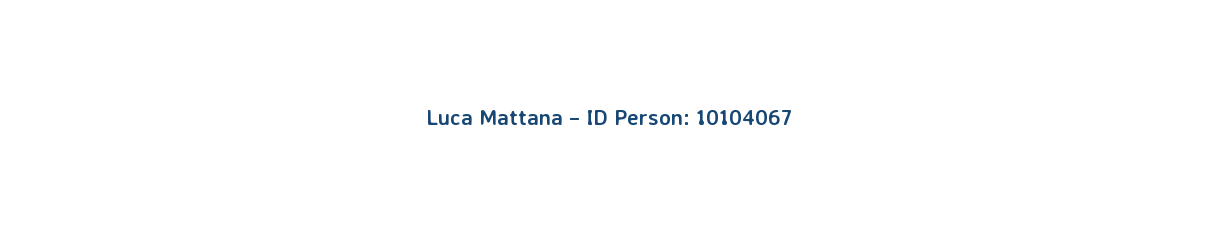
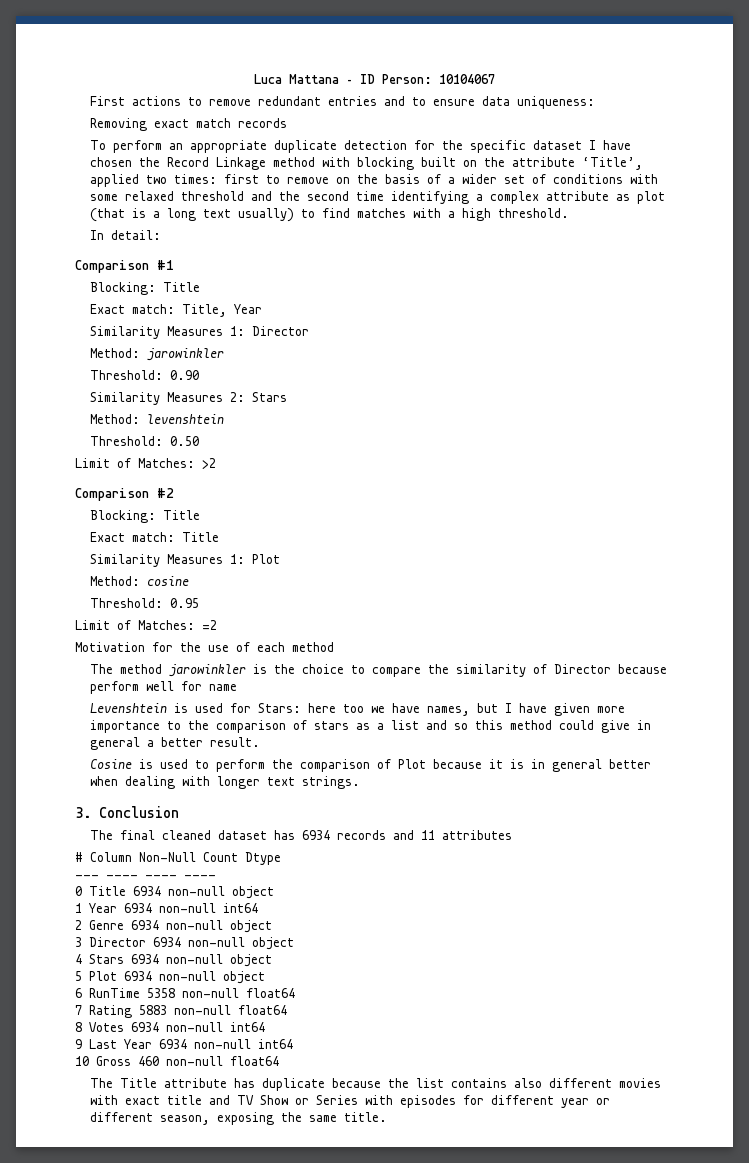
(792, 117) none -> [89,96,595,109] [89,118,287,131] [89,140,631,153] [89,157,643,170] [89,174,658,187] [89,191,665,204] [89,208,569,222] [89,230,161,240] [75,260,174,273] [89,282,200,295] [89,304,262,317] [89,326,309,339] [89,348,224,361] [89,370,199,380] [89,392,287,405] [89,414,224,424] [89,436,199,446] [75,458,216,469] [75,488,174,501] [89,510,200,523] [89,532,219,542] [89,554,280,567] [89,576,189,586] [89,598,199,608] [75,620,217,630] [75,642,334,652] [89,664,667,677] [89,681,237,694] [89,703,625,716] [89,720,651,733] [89,737,260,750] [89,759,651,772] [89,776,360,789] [75,806,179,818] [89,830,512,840] [75,852,281,865] [75,875,216,879] [75,886,274,899] [75,903,258,913] [75,920,272,933] [75,937,294,950] [75,954,272,967] [75,971,265,984] [75,988,295,998] [75,1005,287,1018] [75,1022,265,1032] [75,1039,293,1049] [75,1056,279,1066] [89,1078,661,1091] [89,1095,610,1108] [89,1112,387,1125] // First actions to remove redundant entries and to ensure data uniqueness: // Removing exact match records // To perform an appropriate duplicate detection for the specific dataset I have chosen the Record Linkage method with blocking built on the attribute ‘Title’, applied two times: first to remove on the basis of a wider set of conditions with some relaxed threshold and the second time identifying a complex attribute as plot (that is a long text usually) to find matches with a high threshold. // In detail: // Comparison #1 // Blocking: Title // Exact match: Title, Year // Similarity Measures 1: Director // Method: jarowinkler // Threshold: 0.90 // Similarity Measures 2: Stars // Method: levenshtein // Threshold: 0.50 // Limit of Matches: >2 // Comparison #2 // Blocking: Title // Exact match: Title // Similarity Measures 1: Plot // Method: cosine // Threshold: 0.95 // Limit of Matches: =2 // Motivation for the use of each method // The method jarowinkler is the choice to compare the similarity of Director because perform well for name // Levenshtein is used for Stars: here too we have names, but I have given more importance to the comparison of stars as a list and so this method could give in general a better result. // Cosine is used to perform the comparison of Plot because it is in general better when dealing with longer text strings. // 3. Conclusion // The final cleaned dataset has 6934 records and 11 attributes // # Column Non-Null Count Dtype // --- ---- ---- ---- // 0 Title 6934 non-null object // 1 Year 6934 non-null int64 // 2 Genre 6934 non-null object // 3 Director 6934 non-null object // 4 Stars 6934 non-null object // 5 Plot 6934 non-null object // 6 RunTime 5358 non-null float64 // 7 Rating 5883 non-null float64 // 8 Votes 6934 non-null int64 // 9 Last Year 6934 non-null int64 // 10 Gross 460 non-null float64 // The Title attribute has duplicate because the list contains also different movies with exact title and TV Show or Series with episodes for different year or different season, exposing the same title.

